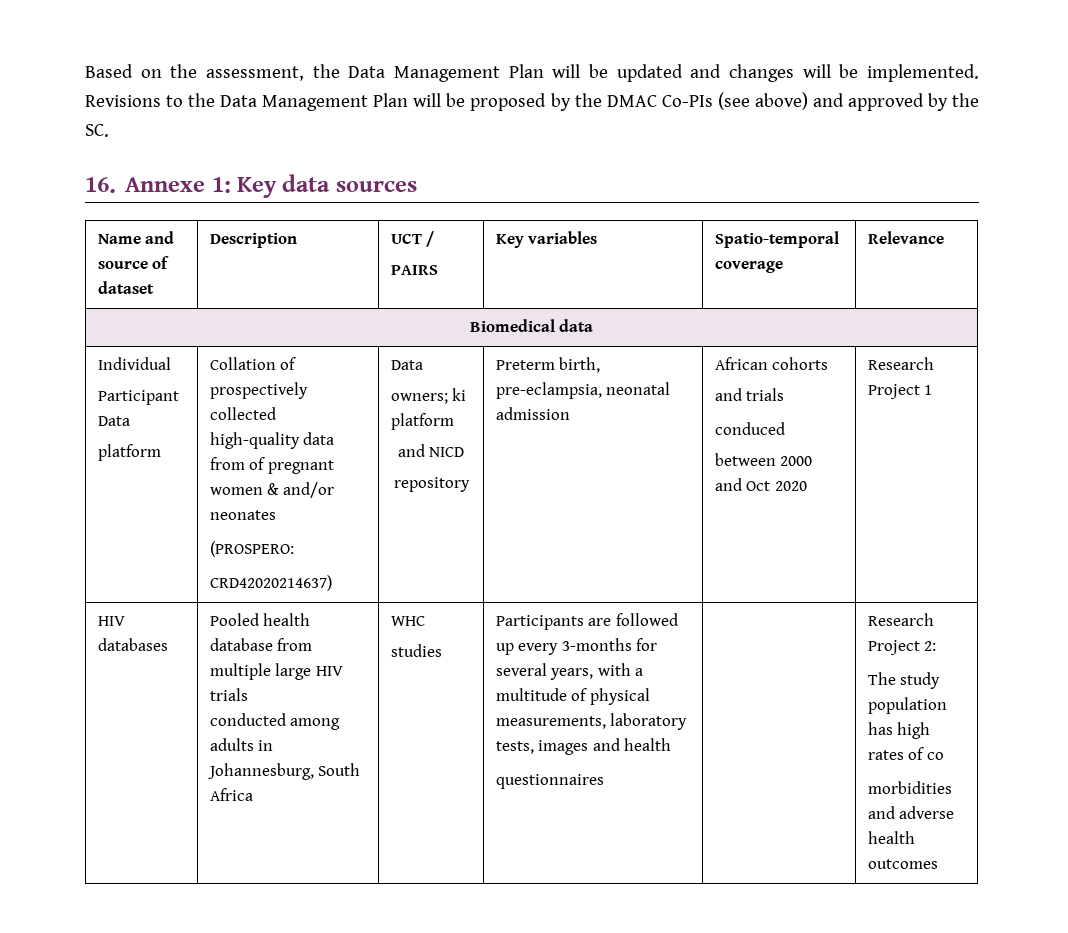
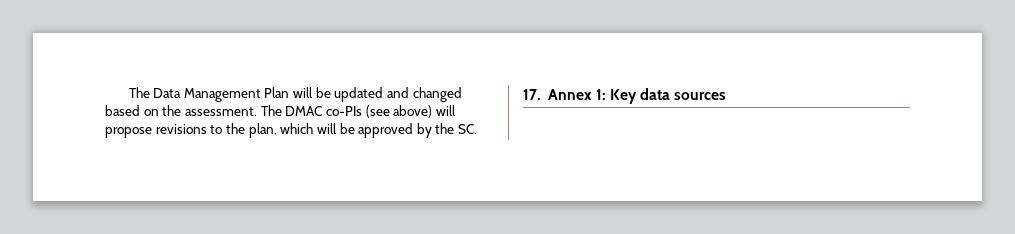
[85,64,340,81] Based on the assessment, the -> [128,87,150,98] The
[728,64,979,82] [85,92,844,111] changes will be implemented. Revisions to the Data Management Plan will be proposed by the DMAC Co-PIs (see above) and -> [412,87,462,102] [105,105,456,118] [105,123,355,138] changed based on the assessment. The DMAC co-PIs (see above) will propose revisions to the plan, which will be
[85,177,206,193] 16. Annexe -> [523,89,592,100] 17. Annex
[98,231,175,244] [98,256,170,269] [98,281,155,294] [210,233,298,248] [391,231,435,247] [391,265,439,275] [496,231,598,248] [715,231,840,248] [715,261,784,273] [868,231,945,244] [469,319,594,332] [98,357,172,370] [98,390,180,405] [98,416,131,426] [98,444,162,461] [210,357,297,370] [210,382,309,399] [210,407,277,420] [210,432,335,449] [210,457,334,474] [210,482,334,498] [210,510,277,520] [210,541,295,557] [210,575,333,591] [391,360,424,370] [391,388,467,404] [391,413,455,430] [397,444,465,457] [393,477,470,492] [496,357,601,373] [496,382,671,399] [496,407,571,420] [715,357,829,370] [715,388,785,401] [715,422,786,435] [715,453,813,466] [715,478,807,491] [868,357,935,370] [868,384,933,399] [98,616,126,626] [98,638,169,651] [210,613,311,626] [210,638,313,651] [210,663,343,680] [210,688,249,701] [210,713,341,730] [210,738,274,751] [208,763,361,780] [210,788,254,801] [391,616,426,626] [391,644,443,657] [496,613,678,630] [496,638,658,655] [496,663,644,680] [496,688,650,705] [496,713,688,730] [496,738,672,755] [496,774,605,789] [868,613,935,626] [868,640,937,655] [868,672,941,689] [868,697,948,714] [868,722,931,739] [868,747,944,760] [868,781,953,794] [868,806,955,819] [868,831,916,844] [868,859,939,869] // Name and source of dataset | Description | UCT / // PAIRS | Key variables | Spatio-temporal coverage | Relevance // Biomedical data // Individual // Participant Data // platform | Collation of prospectively collected high-quality data from of pregnant women & and/or neonates // (PROSPERO: // CRD42020214637) | Data // owners; ki platform // and NICD // repository | Preterm birth, pre-eclampsia, neonatal admission | African cohorts // and trials // conduced // between 2000 and Oct 2020 | Research Project 1 // HIV databases | Pooled health database from multiple large HIV trials // conducted among adults in Johannesburg, South Africa | WHC // studies | Participants are followed up every 3-months for several years, with a multitude of physical measurements, laboratory tests, images and health // questionnaires | | Research Project 2: // The study population has high rates of co // morbidities and adverse health outcomes -> (727, 96) none

